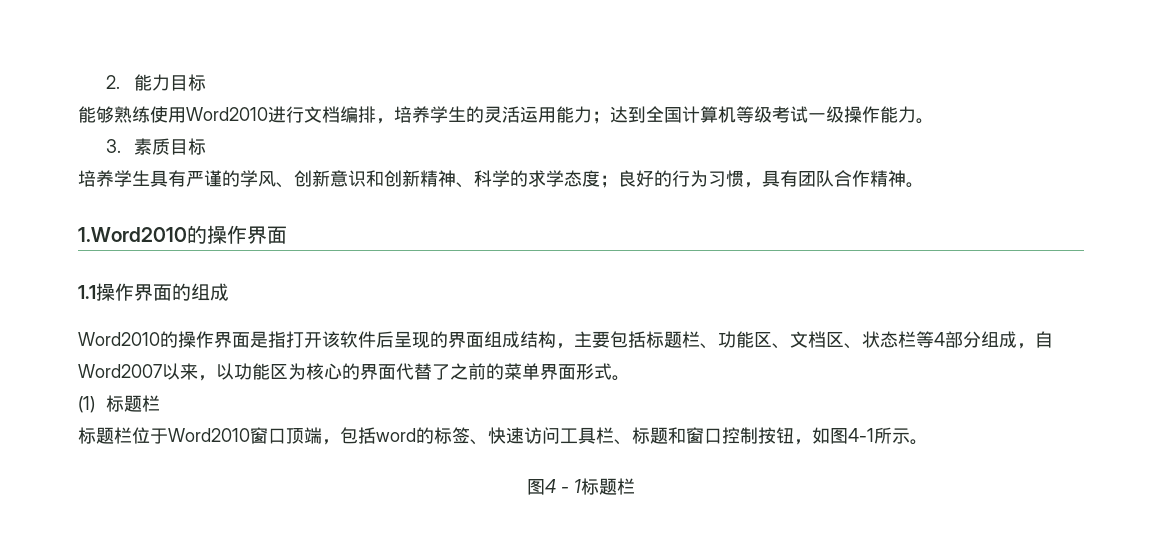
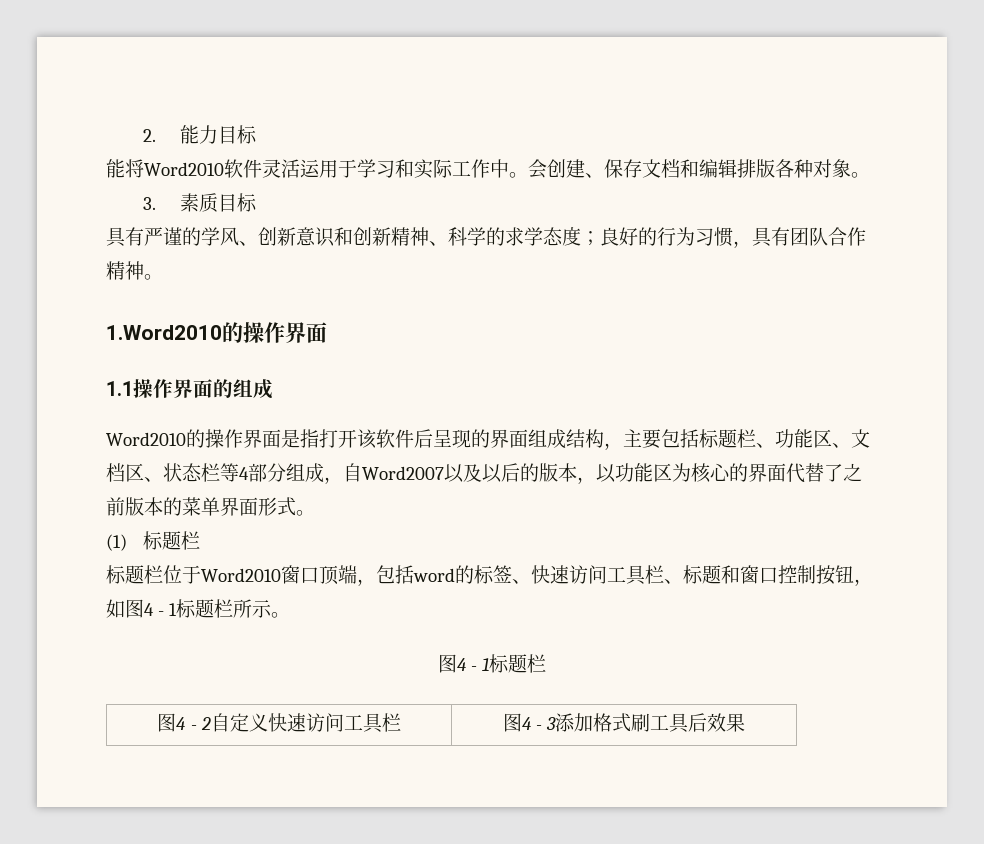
[96,106,916,124] 够熟练使用Word2010进行文档编排，培养学生的灵活运用能力；达到全国计算机等级考试一级操作能力 -> [125,159,851,179] 将Word2010软件灵活运用于学习和实际工作中。会创建、保存文档和编辑排版各种对象
[78,170,150,187] 培养学生 -> (258, 202) none
[180,363,198,380] 来 -> [463,463,577,483] 及以后的版本
(486, 371) none -> [125,497,163,516] 版本
[848,428,874,442] 4-1 -> [144,599,234,618] 4 - 1标题栏
(635, 486) none -> [157,713,401,733] [502,713,746,733] // 图4 - 2自定义快速访问工具栏 | 图4 - 3添加格式刷工具后效果

